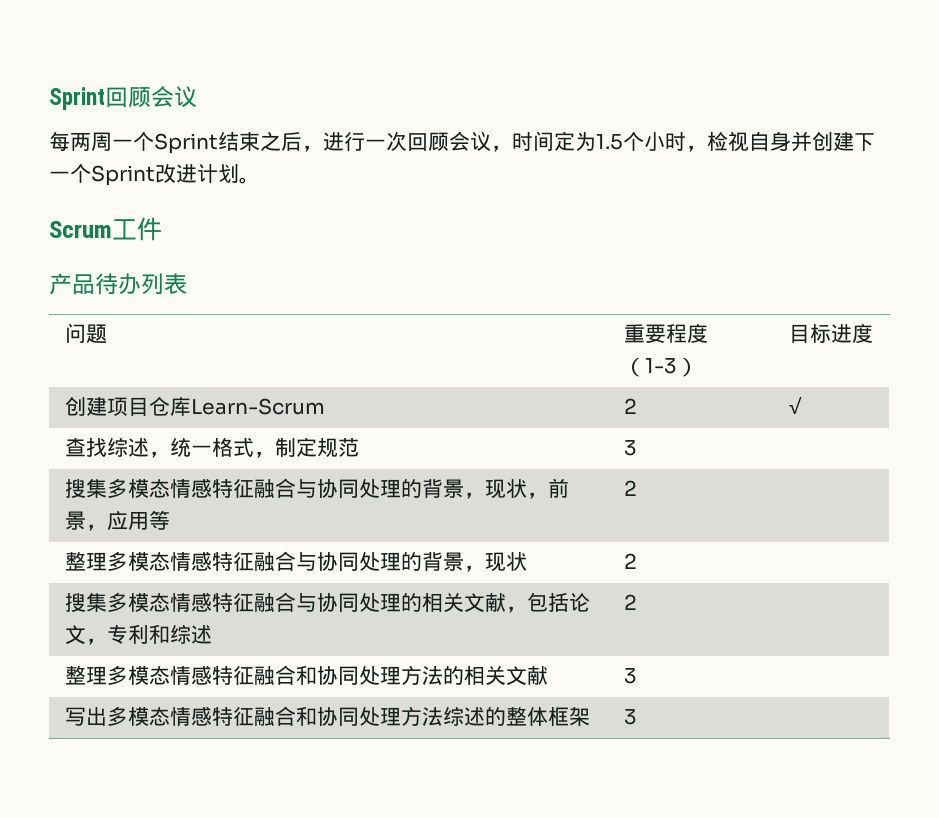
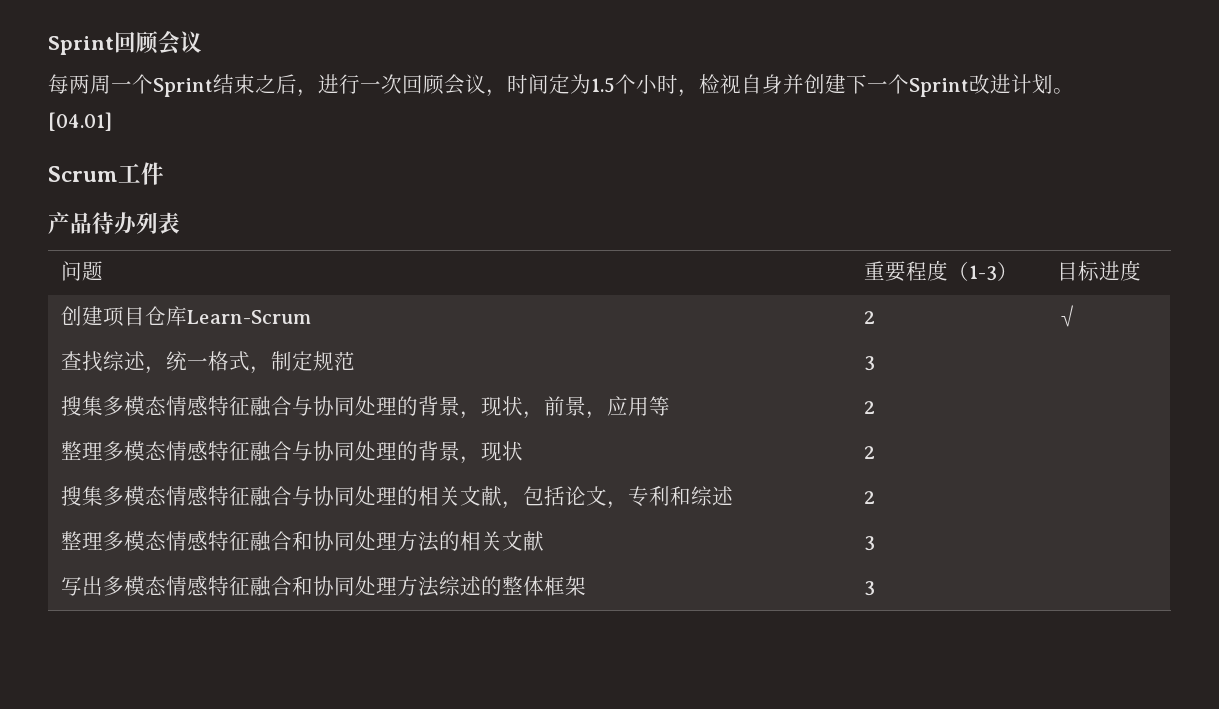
(260, 180) none -> [48,112,112,131] // [04.01]

